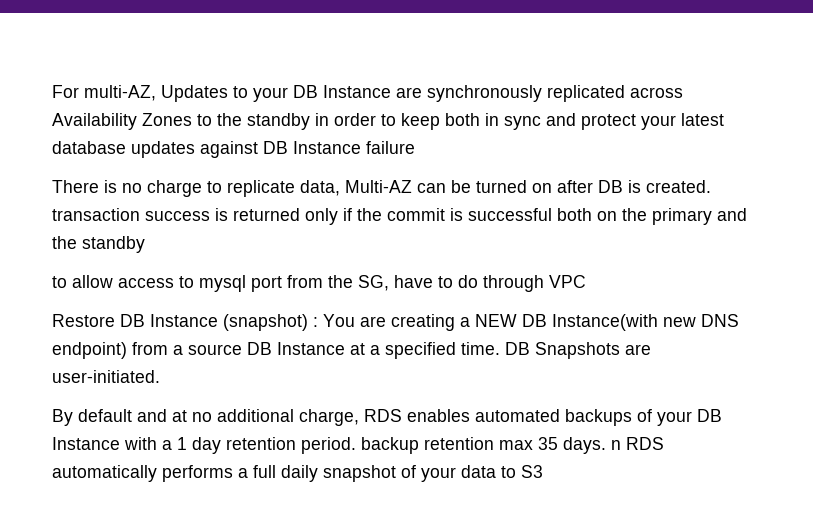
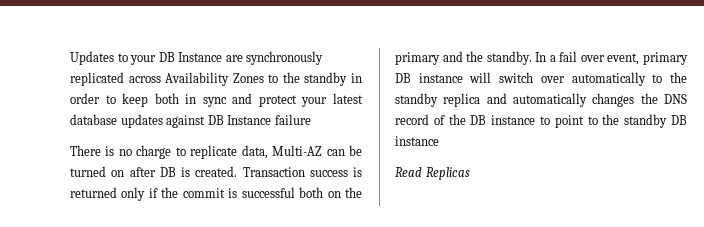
[52,85,156,101] For multi-AZ, -> (70, 58) none
[52,208,140,221] transaction -> [242,167,305,177] Transaction
[82,236,145,253] [52,275,586,292] [52,314,739,331] [52,342,651,359] [52,370,160,383] [52,409,722,426] [52,437,664,454] [52,465,543,482] standby // to allow access to mysql port from the SG, have to do through VPC // Restore DB Instance (snapshot) : You are creating a NEW DB Instance(with new DNS endpoint) from a source DB Instance at a specified time. DB Snapshots are user-initiated. // By default and at no additional charge, RDS enables automated backups of your DB Instance with a 1 day retention period. backup retention max 35 days. n RDS automatically performs a full daily snapshot of your data to S3 -> [486,51,689,65] [395,72,687,86] [395,93,687,107] [395,114,687,128] [395,136,439,146] [395,167,470,180] standby. In a fail over event, primary DB instance will switch over automatically to the standby replica and automatically changes the DNS record of the DB instance to point to the standby DB instance // Read Replicas

